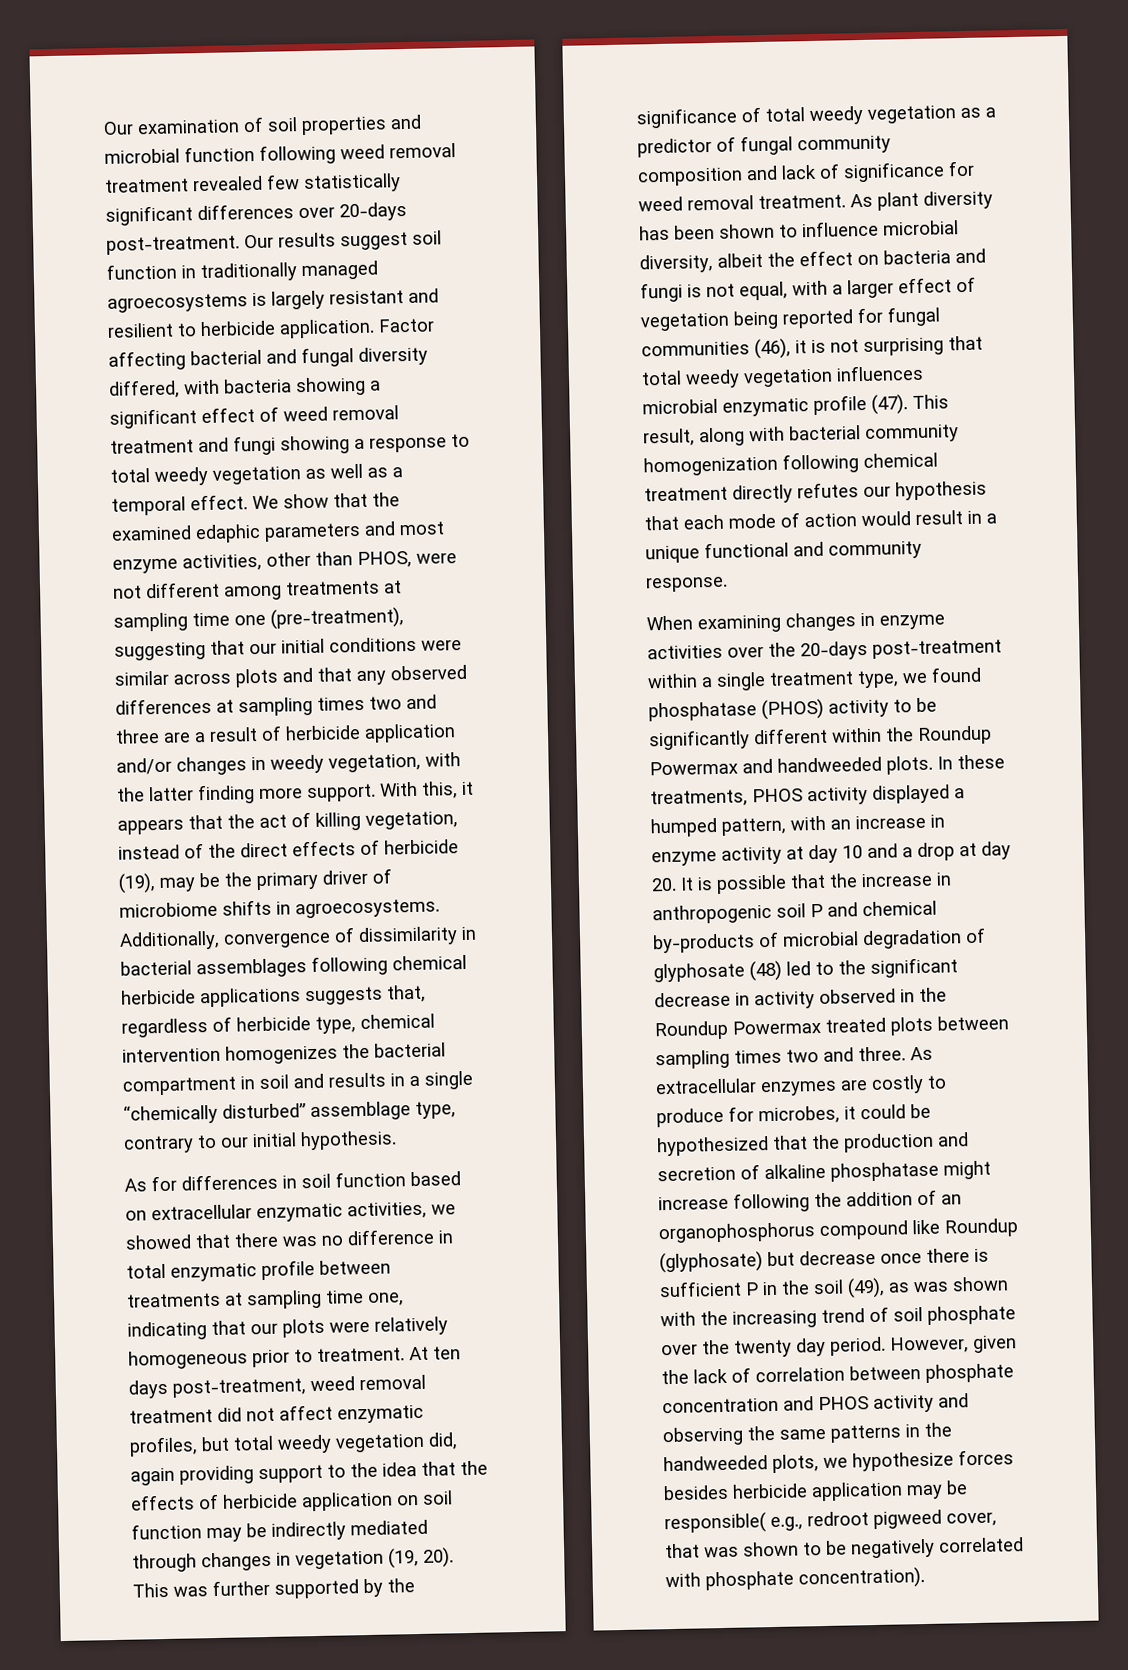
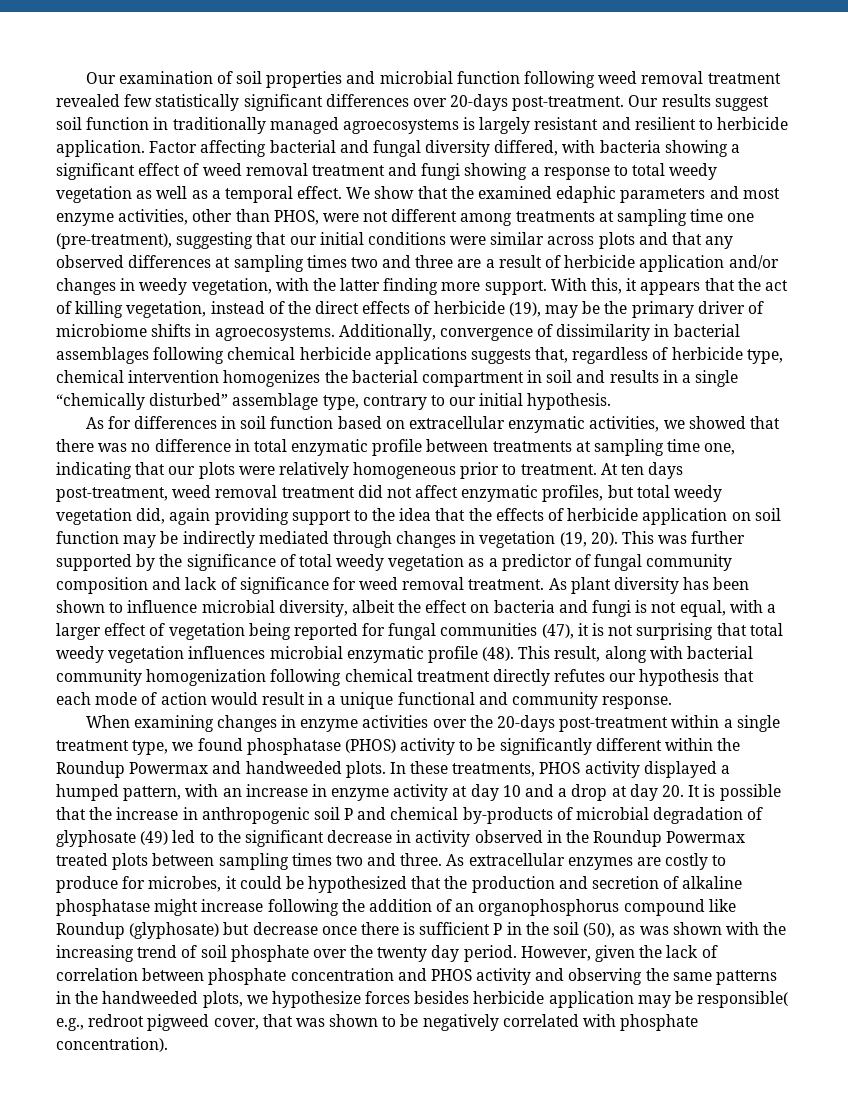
[754,338,791,360] (46), -> [541,624,574,639] (47),
[871,394,908,415] (47). -> [482,647,515,661] (48).
[749,960,782,982] (48) -> [140,831,169,845] (49)
[847,1277,885,1299] (49), -> [583,923,616,938] (50),

